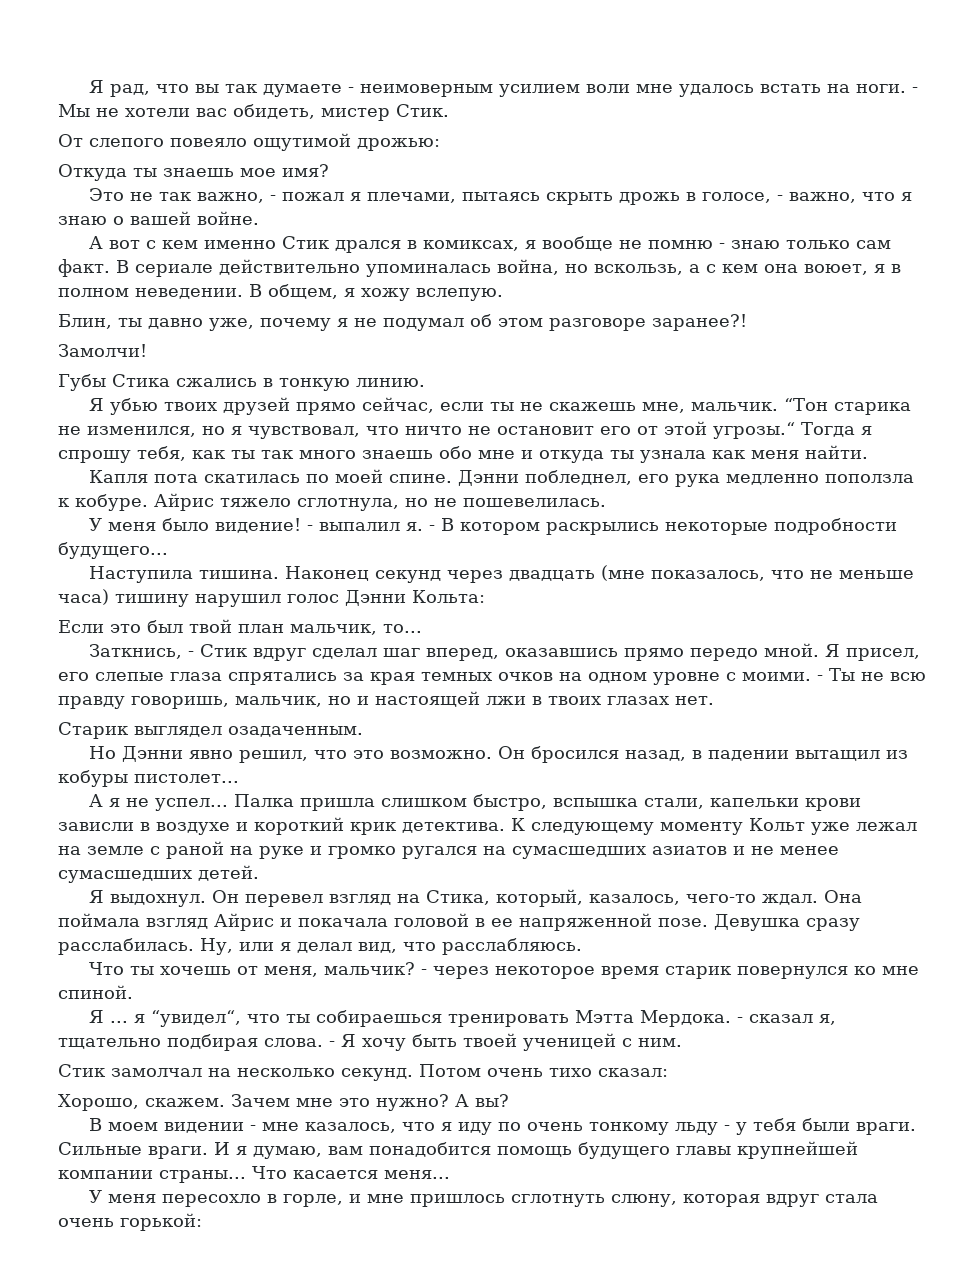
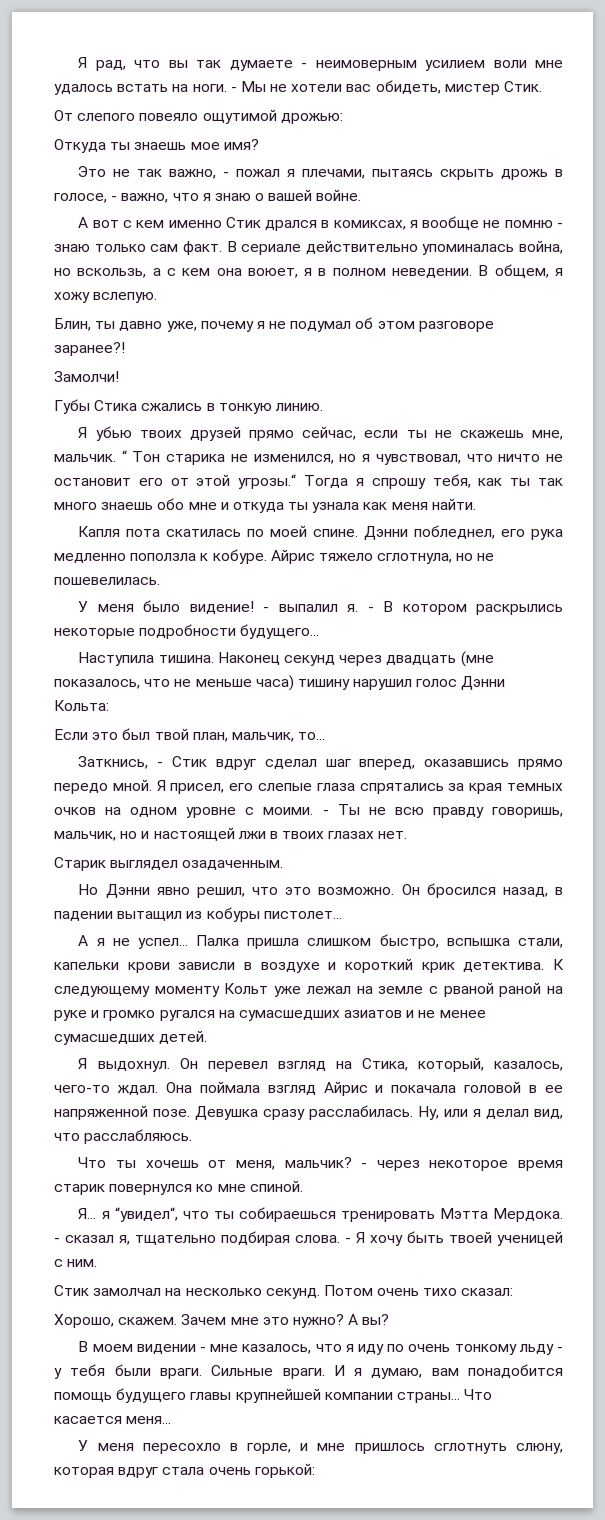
[783,398,828,411] “Тон -> [121,450,161,462] “ Тон
[238,624,284,633] план -> [192,732,228,742] план,
(160, 850) none -> [443,982,494,997] рваной
[88,1010,128,1023] Я ... -> [78,1208,97,1219] Я...

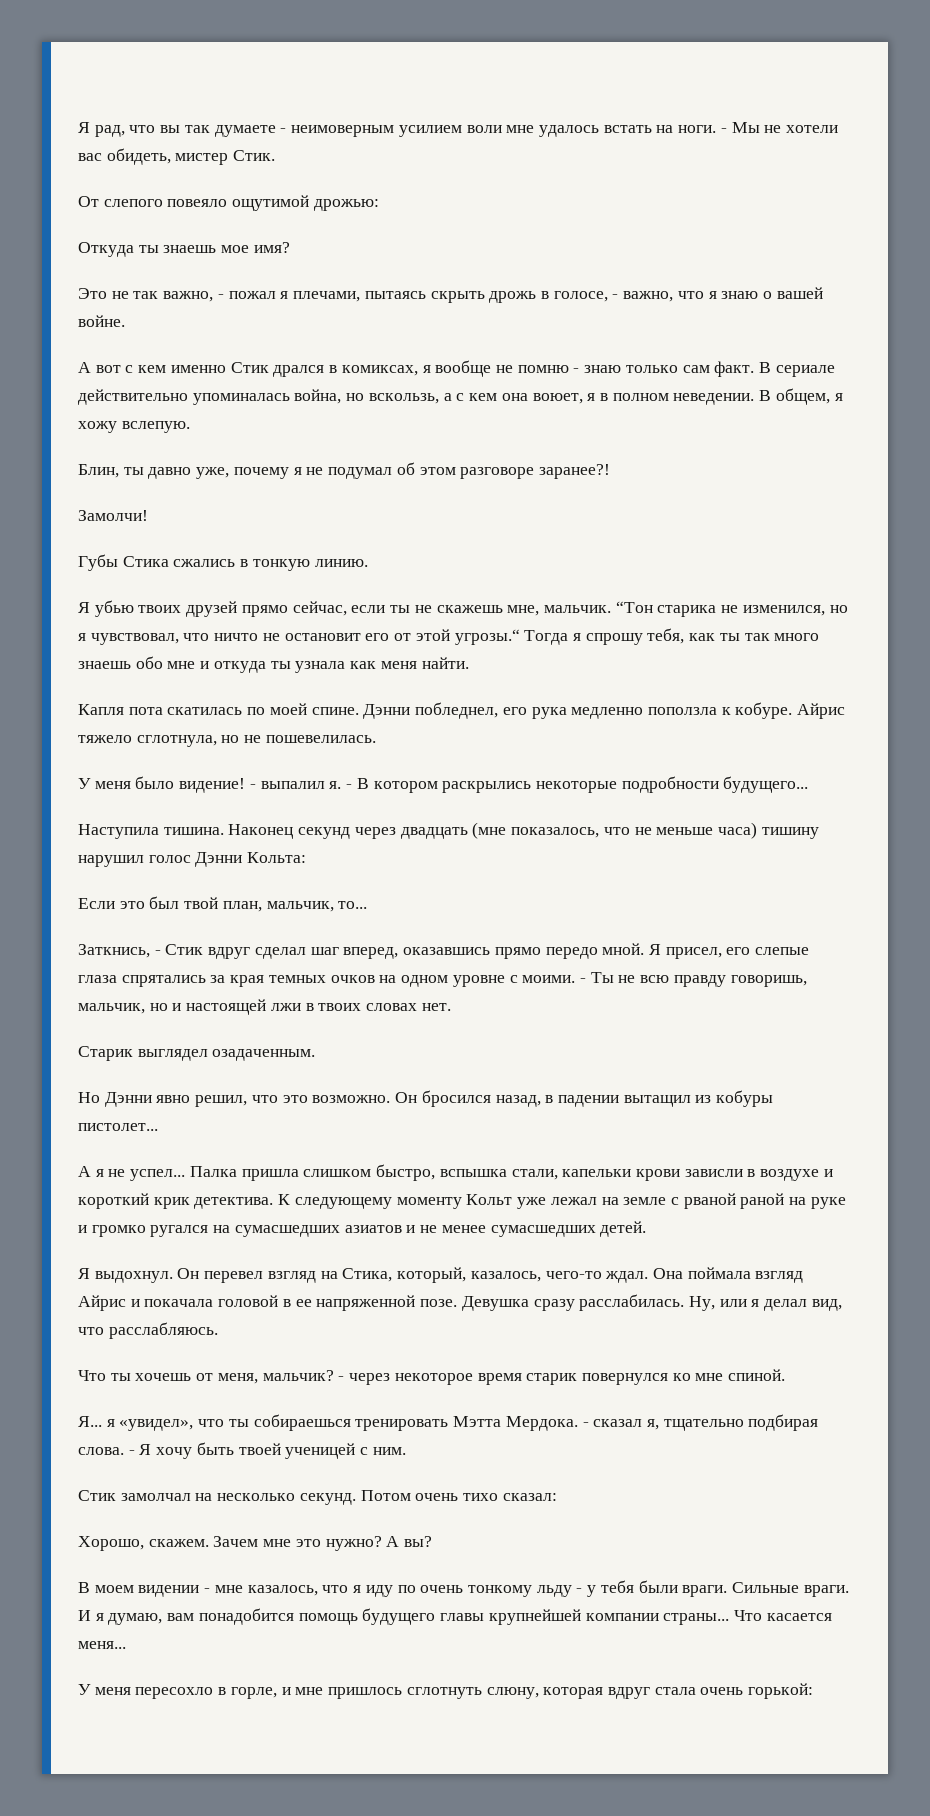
[121,450,161,462] “ Тон -> [615,601,653,613] “Тон
[328,831,375,839] глазах -> [366,1003,418,1011] словах
[114,1207,178,1222] “увидел“, -> [119,1419,194,1431] «увидел»,

